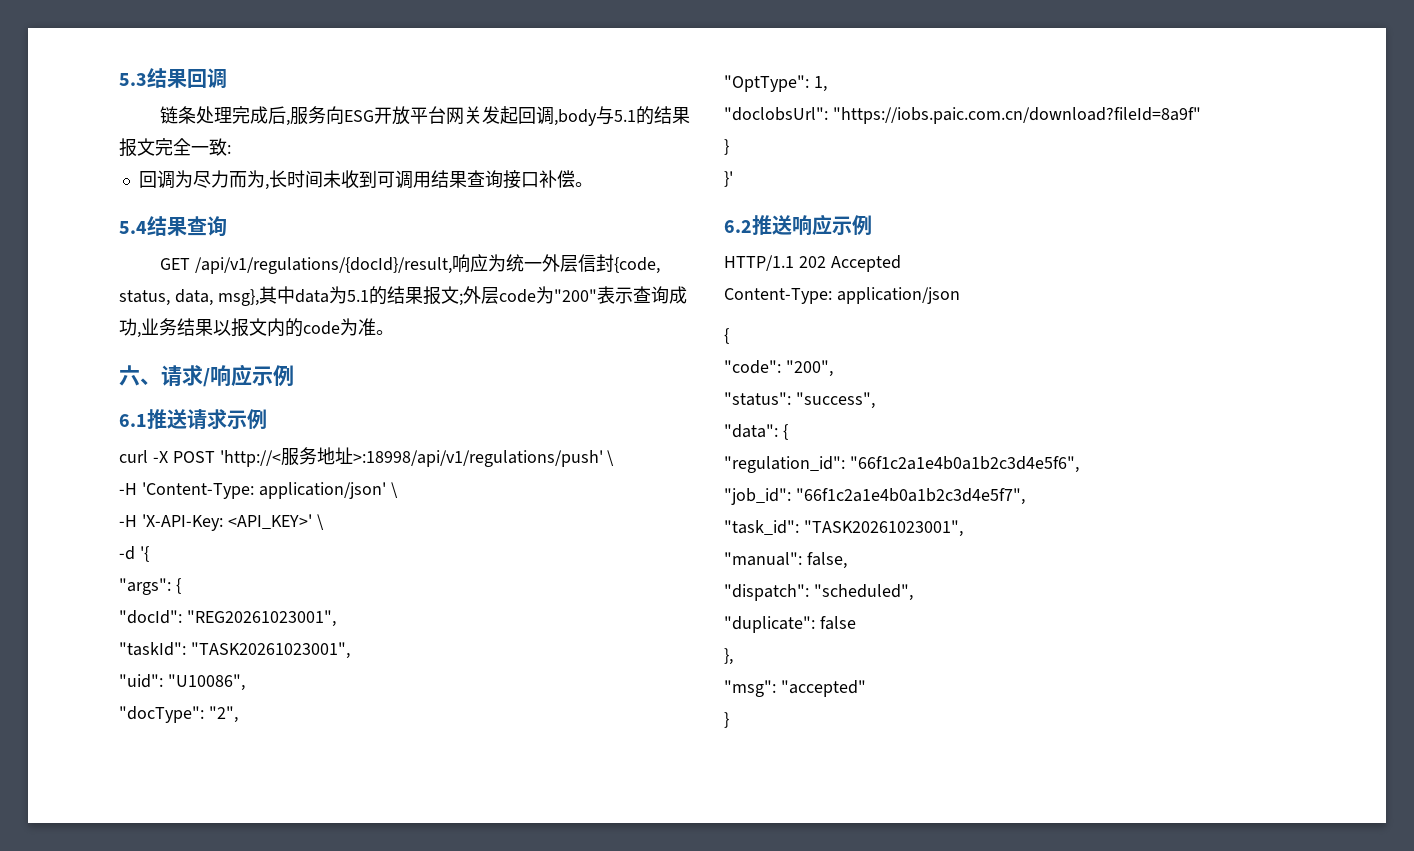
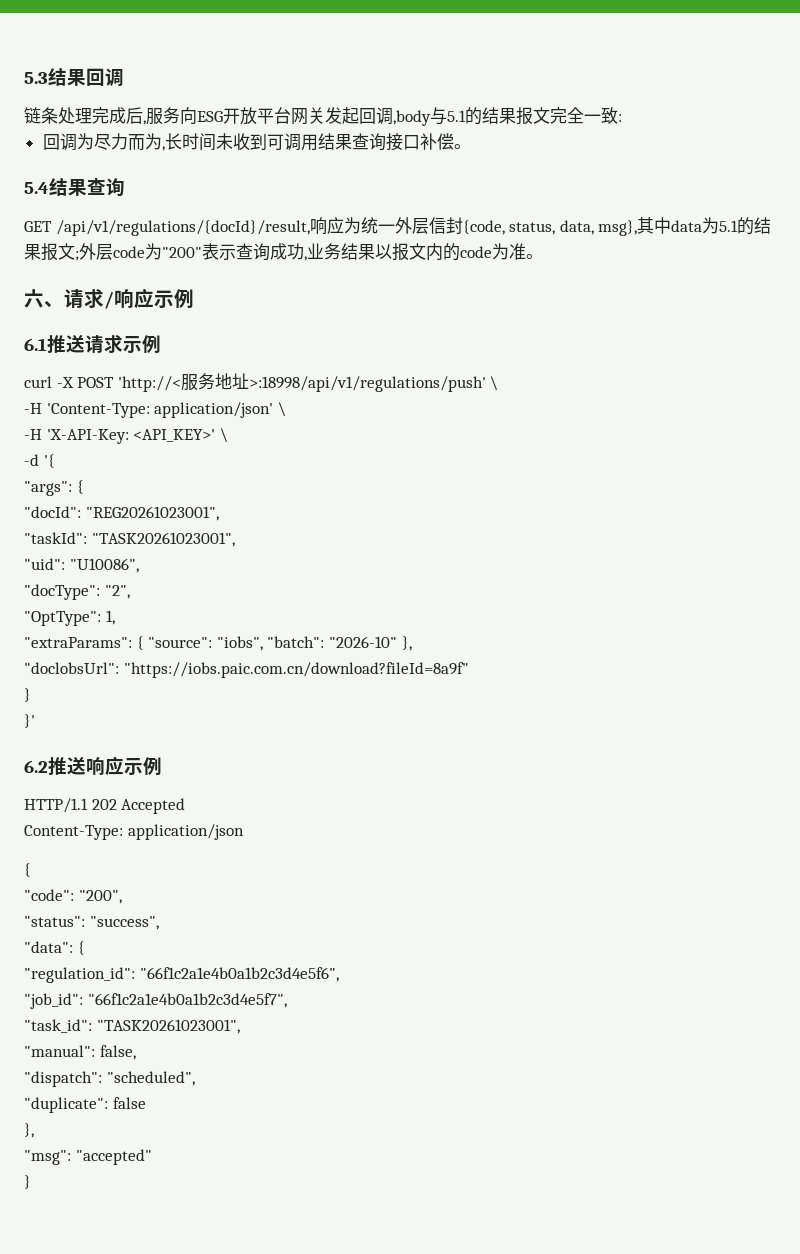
(827, 84) none -> [24,636,412,651] // "extraParams": { "source": "iobs", "batch": "2026-10" },

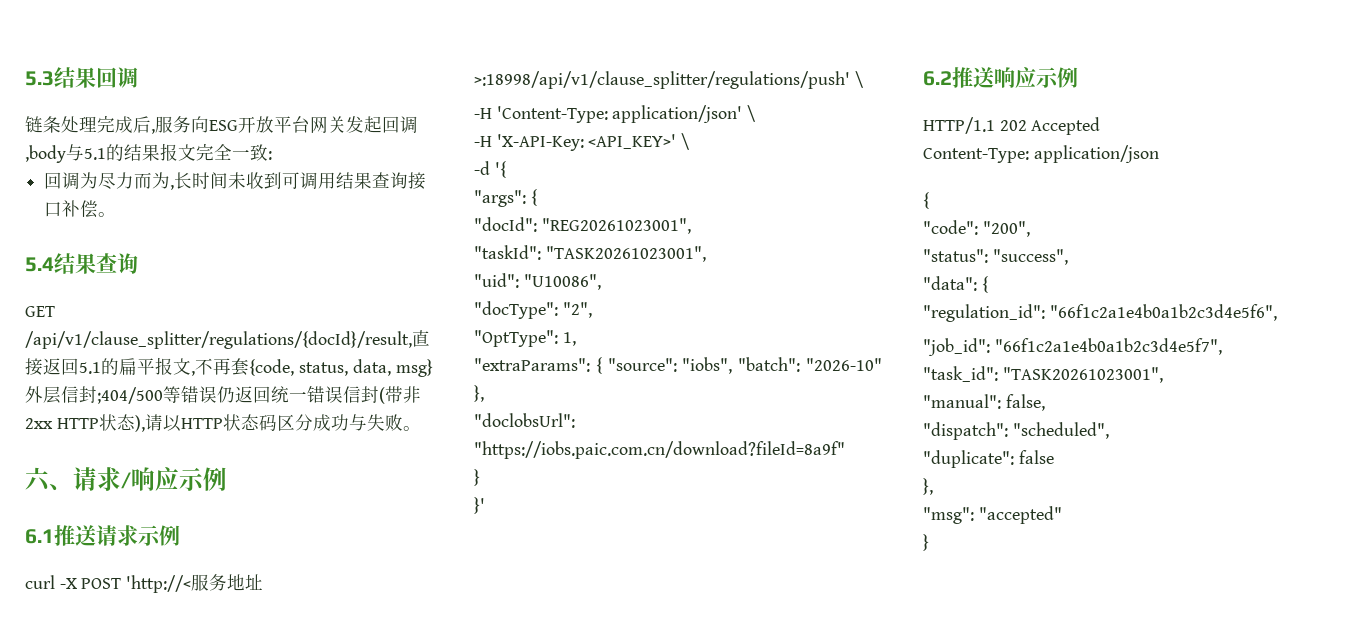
[55,217,772,236] [24,243,526,261] /api/v1/regulations/{docId}/result,响应为统一外层信封{code, status, data, msg},其中data为5.1的结果报文;外层code为"200"表示查询成功,业务结果以报文内的code为准 -> [25,330,430,349] [25,357,433,377] [25,386,421,404] [25,414,403,432] /api/v1/clause_splitter/regulations/{docId}/result,直接返回5.1的扁平报文,不再套{code, status, data, msg}外层信封;404/500等错误仍返回统一错误信封(带非2xx HTTP状态),请以HTTP状态码区分成功与失败
[248,376,486,392] >:18998/api/v1/regulations/push' -> [474,71,850,89] >:18998/api/v1/clause_splitter/regulations/push'

